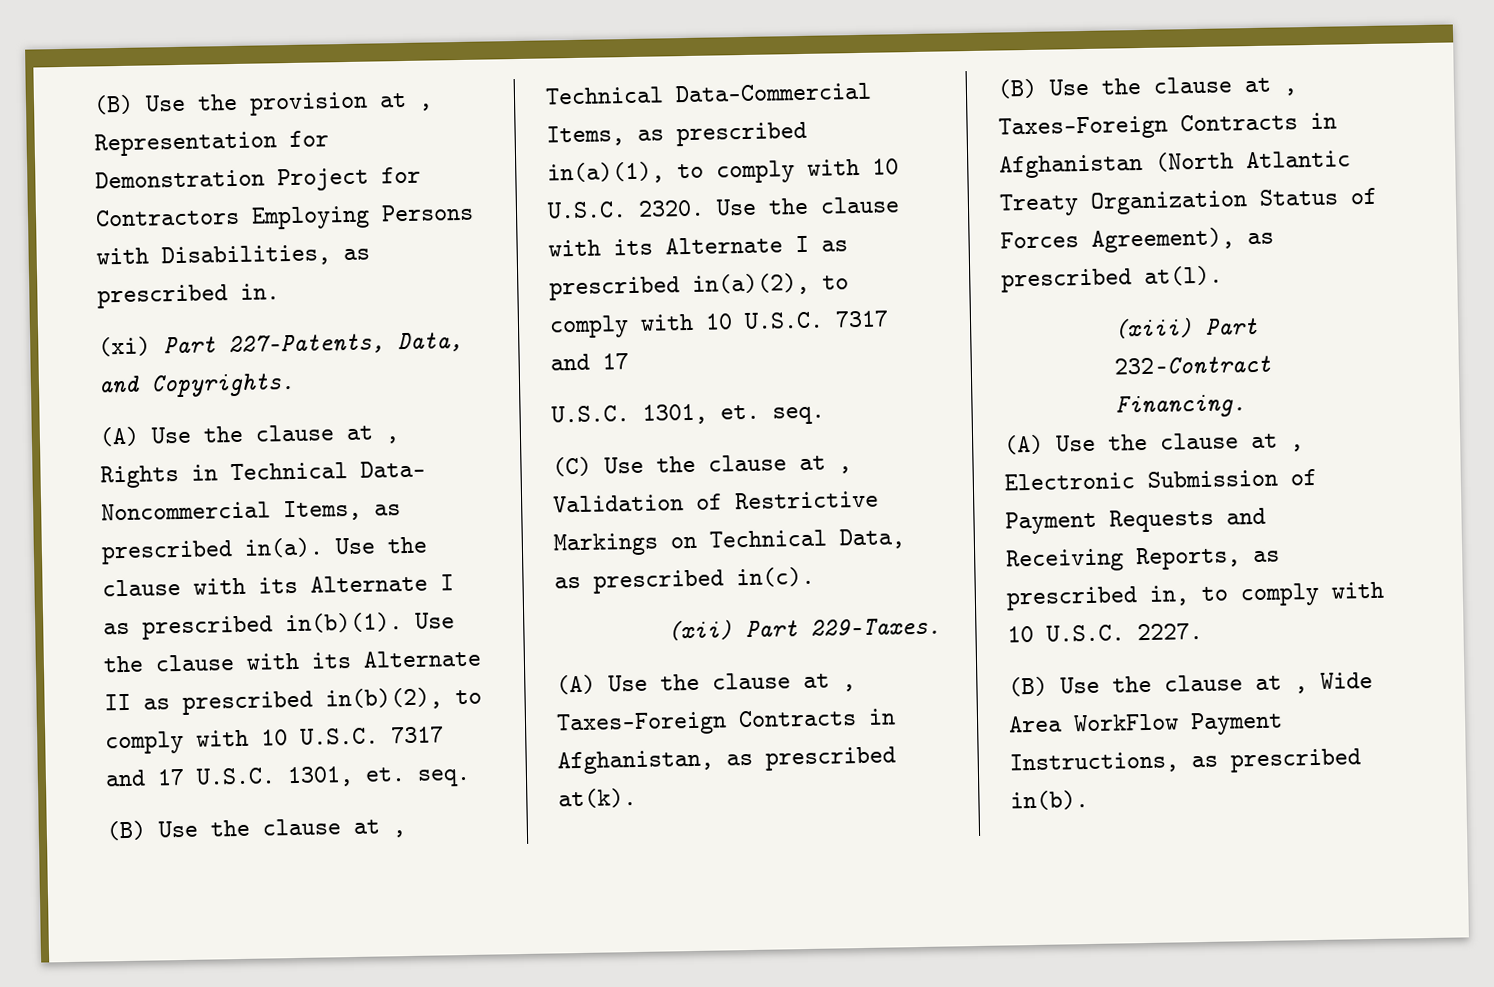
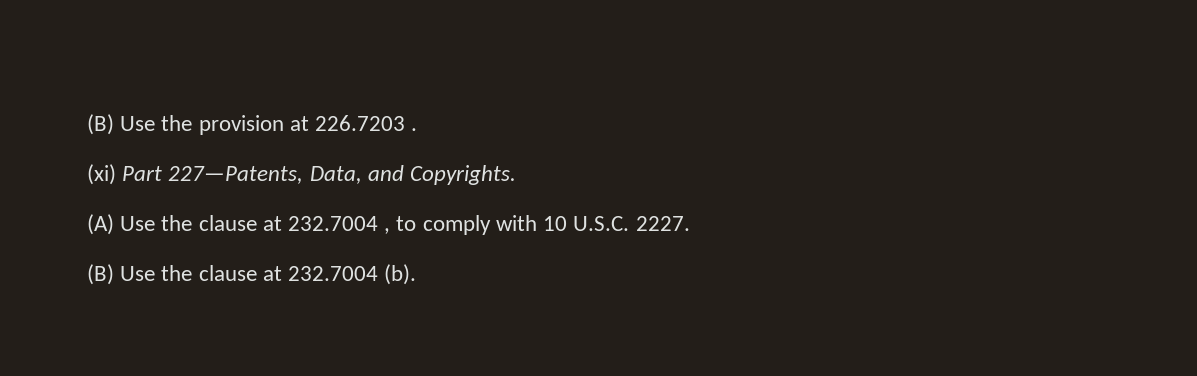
[419,103,433,111] [94,130,329,157] [95,166,421,192] [95,203,474,230] [96,244,370,268] [97,283,280,309] , Representation for Demonstration Project for Contractors Employing Persons with Disabilities, as prescribed in. -> [315,115,418,131] 226.7203 .
[385,436,400,444] [100,460,426,489] [101,499,401,522] [101,536,427,565] [102,574,454,597] [103,612,455,640] [103,649,481,673] [104,687,482,715] [105,726,444,755] [105,765,471,788] [106,818,407,841] [545,82,872,105] [546,121,807,147] [547,158,899,185] [547,196,900,219] [548,235,848,257] [549,272,849,301] [549,310,889,339] [550,353,629,371] [551,403,825,425] [552,454,852,477] [553,490,879,513] [553,528,905,557] [554,566,815,594] [667,617,942,642] [556,672,856,695] [556,708,896,737] [557,746,896,775] [558,787,637,809] [997,76,1298,99] [998,112,1337,141] [999,150,1351,179] [999,187,1377,217] [1000,227,1274,253] [1001,265,1223,293] [1113,317,1259,340] [1114,355,1272,376] [1115,394,1247,419] [1004,432,1304,455] [1004,468,1317,491] [1005,507,1266,535] [1006,546,1280,573] [1006,585,1190,611] , Rights in Technical Data– Noncommercial Items, as prescribed in(a). Use the clause with its Alternate I as prescribed in(b)(1). Use the clause with its Alternate II as prescribed in(b)(2), to comply with 10 U.S.C. 7317 and 17 U.S.C. 1301, et. seq. // (B) Use the clause at , Technical Data–Commercial Items, as prescribed in(a)(1), to comply with 10 U.S.C. 2320. Use the clause with its Alternate I as prescribed in(a)(2), to comply with 10 U.S.C. 7317 and 17 // U.S.C. 1301, et. seq. // (C) Use the clause at , Validation of Restrictive Markings on Technical Data, as prescribed in(c). // (xii) Part 229—Taxes. // (A) Use the clause at , Taxes—Foreign Contracts in Afghanistan, as prescribed at(k). // (B) Use the clause at , Taxes—Foreign Contracts in Afghanistan (North Atlantic Treaty Organization Status of Forces Agreement), as prescribed at(l). // (xiii) Part 232—Contract Financing. // (A) Use the clause at , Electronic Submission of Payment Requests and Receiving Reports, as prescribed in, -> [288,216,391,234] 232.7004 ,
[1294,672,1373,694] [1008,711,1283,736] [1009,748,1361,775] [1010,790,1089,811] , Wide Area WorkFlow Payment Instructions, as prescribed in(b). -> [288,264,417,285] 232.7004 (b).

